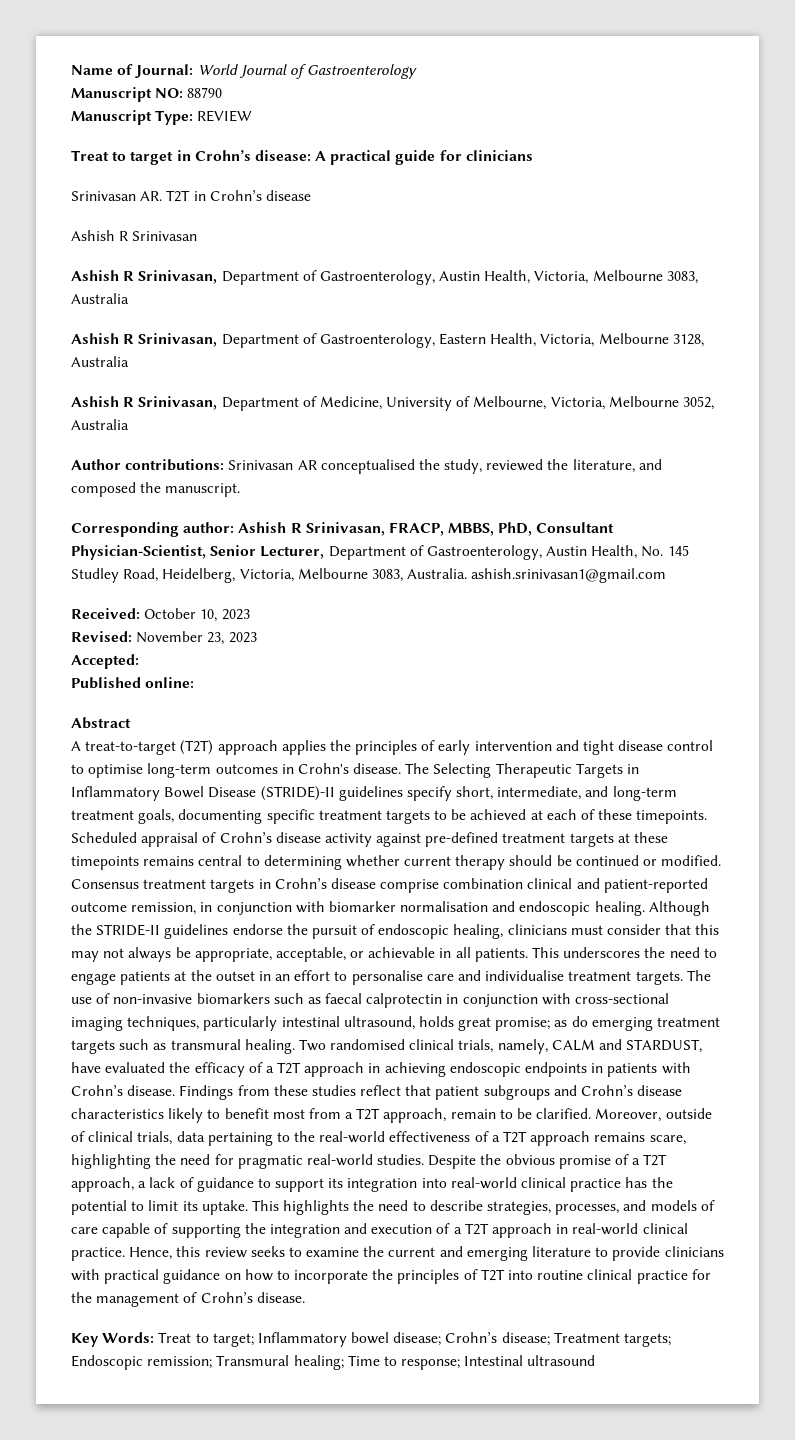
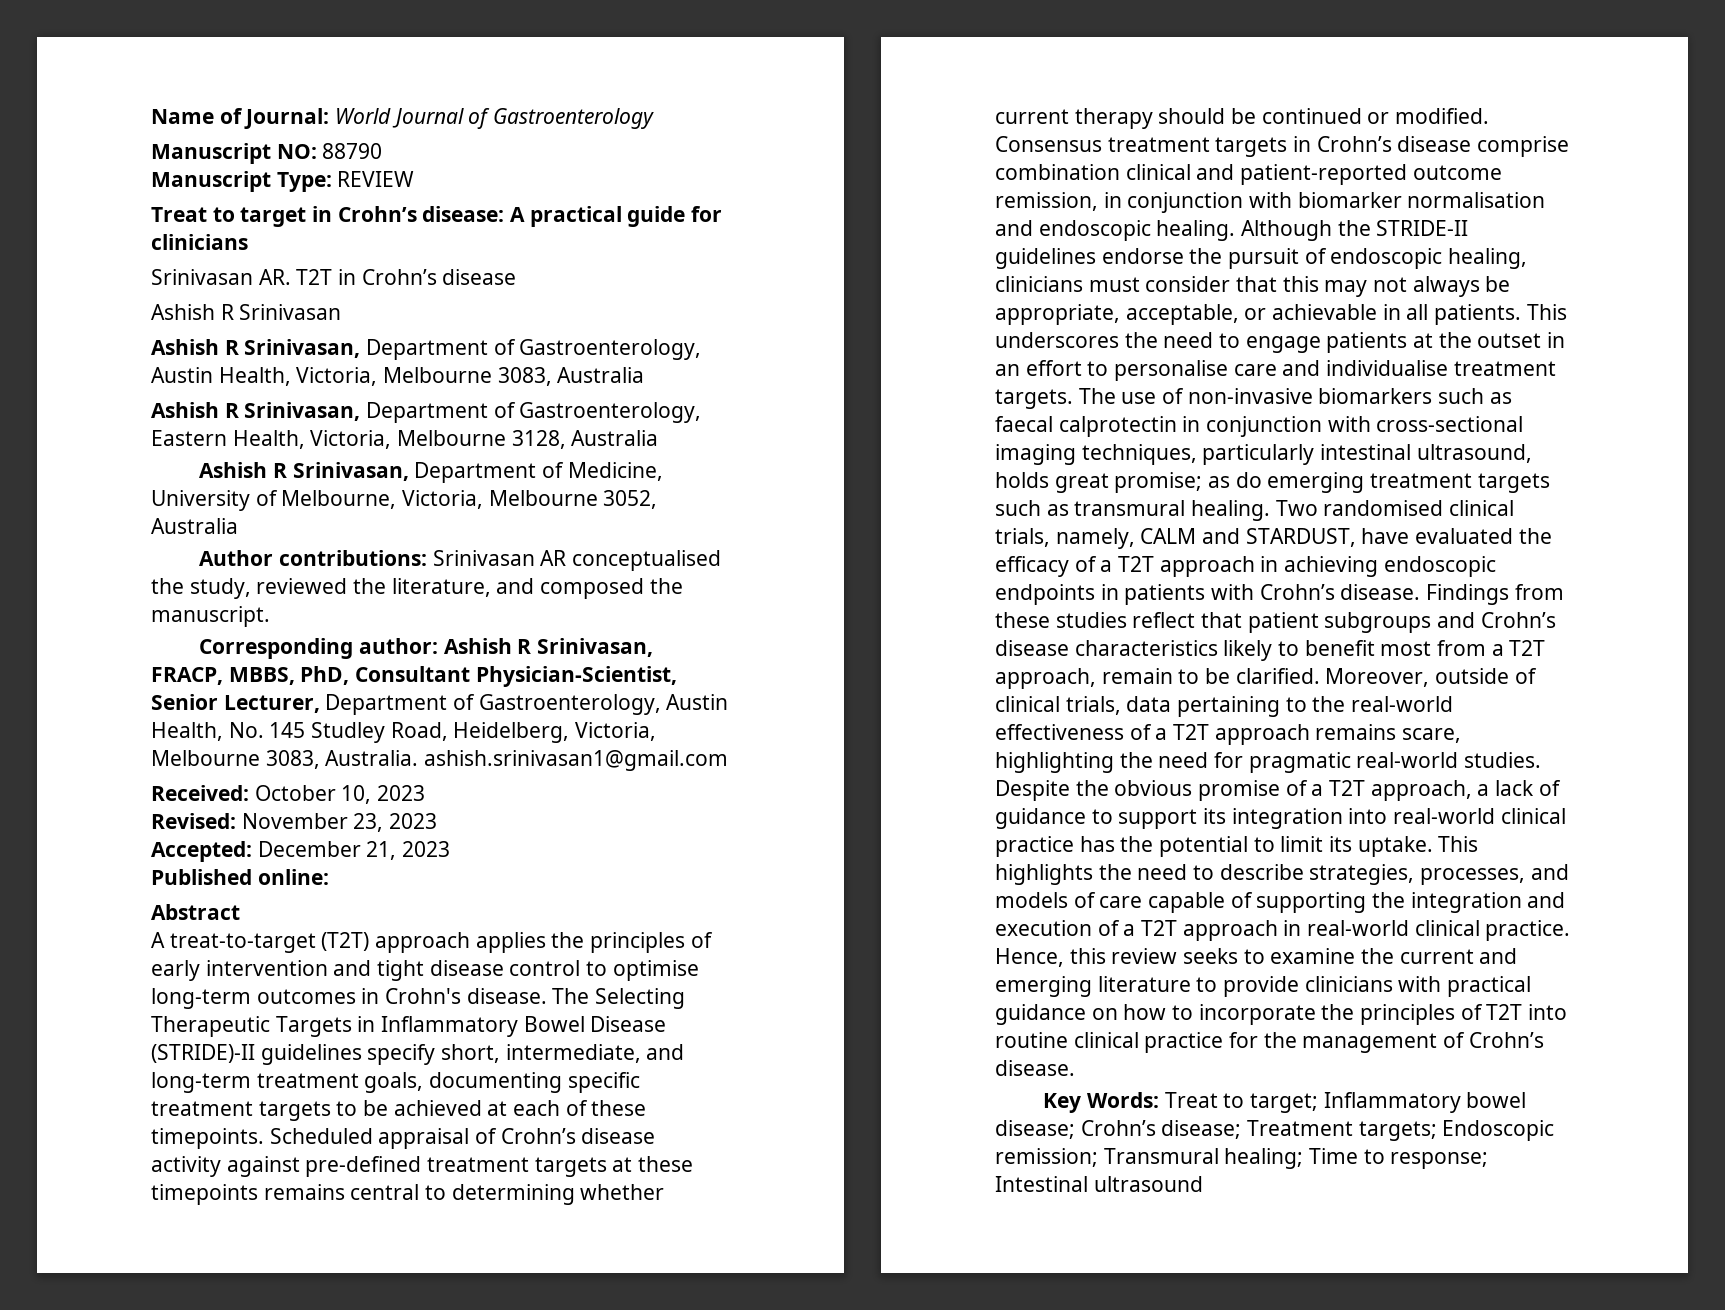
(139, 661) none -> [257,841,451,860] December 21, 2023

